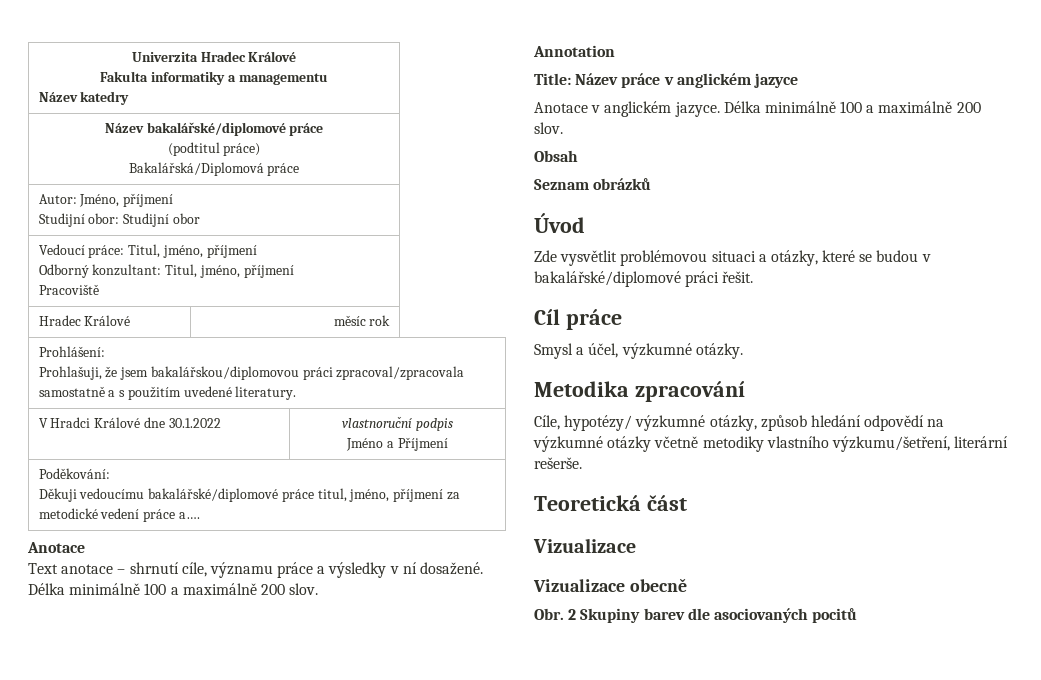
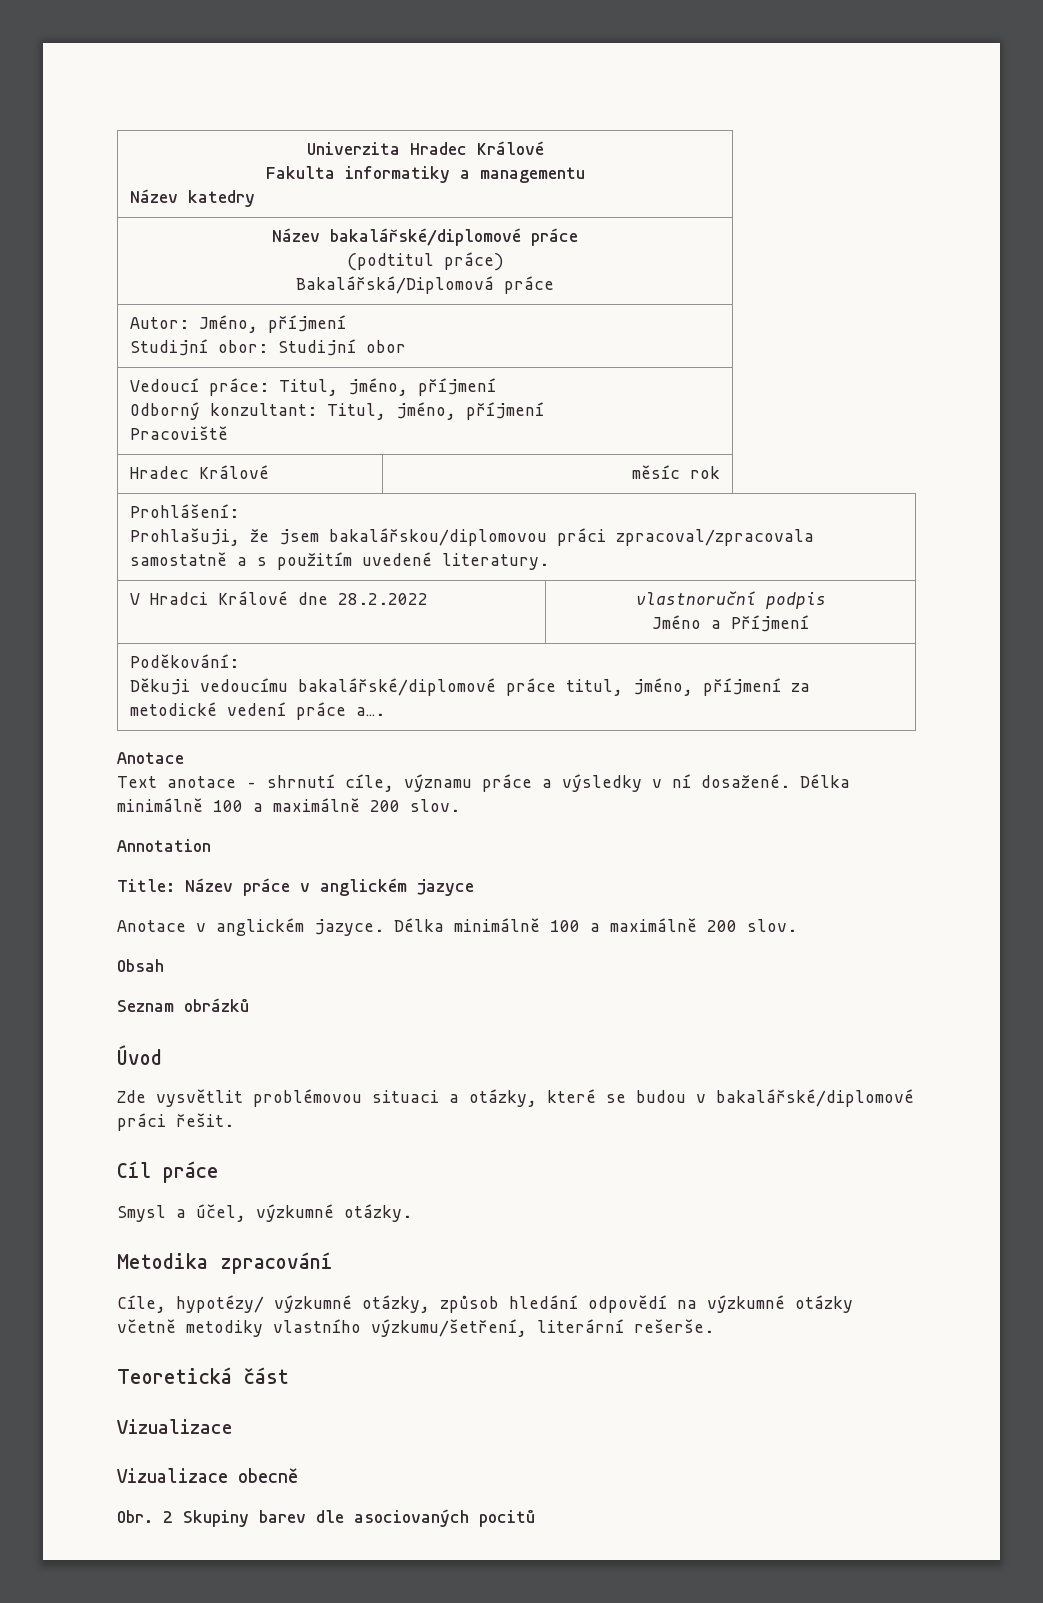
[168,418,221,428] 30.1.2022 -> [338,593,429,605] 28.2.2022

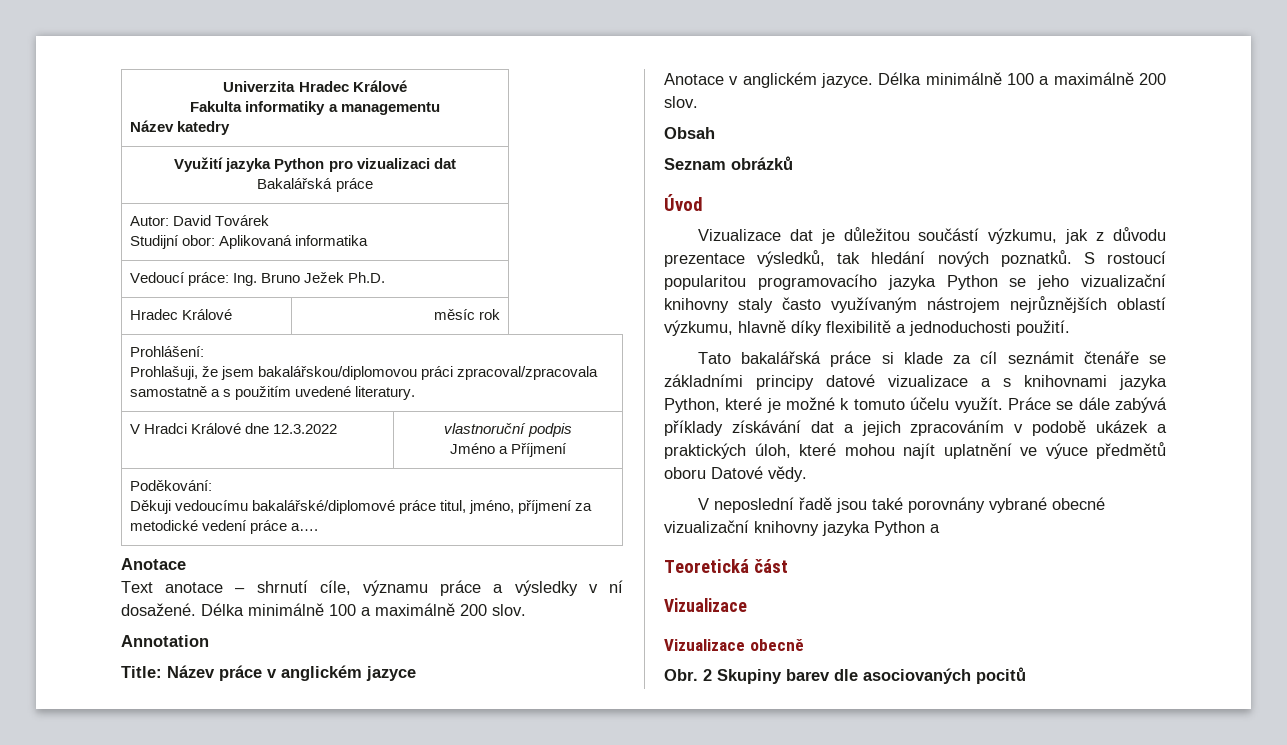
[272,228,578,246] [346,252,504,271] [296,276,494,294] Název bakalářské/diplomové práce // (podtitul práce) // Bakalářská/Diplomová -> [174,157,456,172] [257,178,333,189] Využití jazyka Python pro vizualizaci dat // Bakalářská
[199,315,347,333] Jméno, příjmení -> [173,215,270,226] David Továrek
[278,339,407,356] Studijní obor -> [219,235,369,249] Aplikovaná informatika
[279,378,497,396] [130,402,545,420] [130,426,229,440] Titul, jméno, příjmení // Odborný konzultant: Titul, jméno, příjmení // Pracoviště -> [233,272,386,286] Ing. Bruno Ježek Ph.D.
[338,593,429,605] 28.2.2022 -> [273,424,338,434] 12.3.2022
[117,1089,914,1107] [117,1113,234,1131] [117,1161,219,1183] [117,1204,412,1222] [117,1252,333,1274] [117,1295,853,1313] [117,1319,714,1337] Zde vysvětlit problémovou situaci a otázky, které se budou v bakalářské/diplomové práci řešit. // Cíl práce // Smysl a účel, výzkumné otázky. // Metodika zpracování // Cíle, hypotézy/ výzkumné otázky, způsob hledání odpovědí na výzkumné otázky včetně metodiky vlastního výzkumu/šetření, literární rešerše. -> [697,227,1166,244] [664,250,1166,267] [664,274,1166,290] [664,296,1166,313] [664,320,1070,336] [697,351,1166,367] [664,374,1167,390] [664,397,1167,413] [664,420,1167,436] [664,442,1166,459] [664,466,807,482] [697,497,1105,513] [664,520,940,536] Vizualizace dat je důležitou součástí výzkumu, jak z důvodu prezentace výsledků, tak hledání nových poznatků. S rostoucí popularitou programovacího jazyka Python se jeho vizualizační knihovny staly často využívaným nástrojem nejrůznějších oblastí výzkumu, hlavně díky flexibilitě a jednoduchosti použití. // Tato bakalářská práce si klade za cíl seznámit čtenáře se základními principy datové vizualizace a s knihovnami jazyka Python, které je možné k tomuto účelu využít. Práce se dále zabývá příklady získávání dat a jejich zpracováním v podobě ukázek a praktických úloh, které mohou najít uplatnění ve výuce předmětů oboru Datové vědy. // V neposlední řadě jsou také porovnány vybrané obecné vizualizační knihovny jazyka Python a

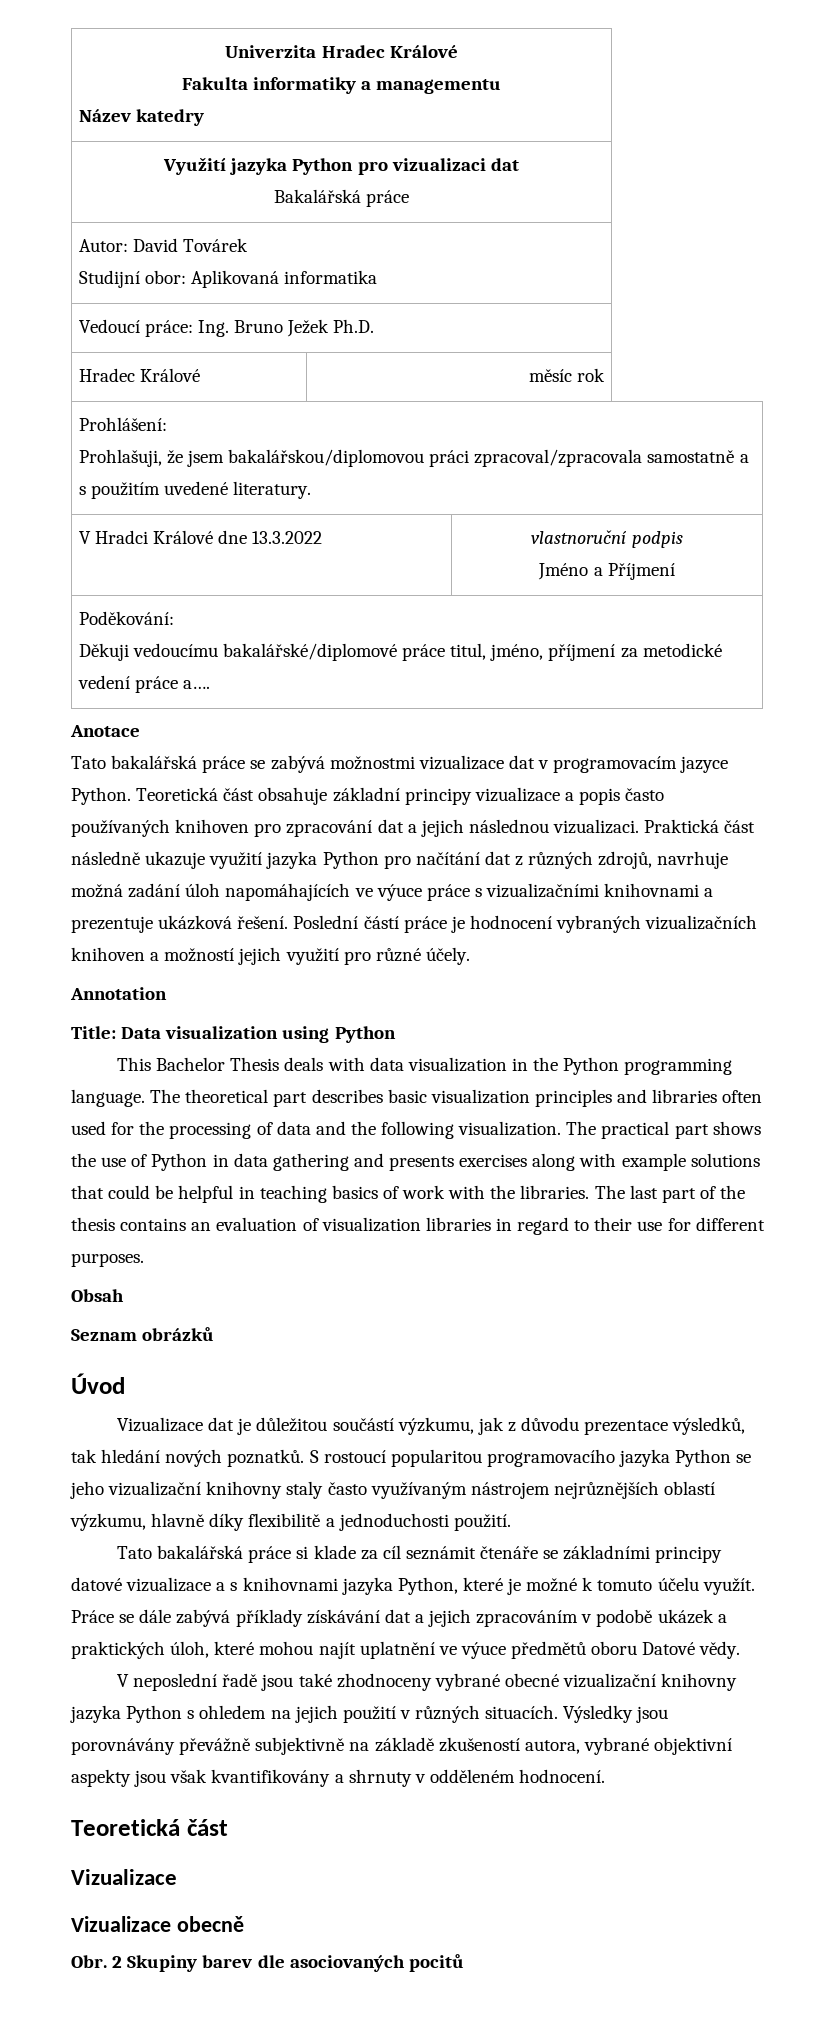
[273,424,338,434] 12.3.2022 -> [252,531,323,544] 13.3.2022
[121,580,623,596] [121,603,526,616] [121,635,209,647] [121,665,416,681] [664,72,1166,88] [664,96,698,108] Text anotace – shrnutí cíle, významu práce a výsledky v ní dosažené. Délka minimálně 100 a maximálně 200 slov. // Annotation // Title: Název práce v anglickém jazyce // Anotace v anglickém jazyce. Délka minimálně 100 a maximálně 200 slov. -> [71,755,729,773] [71,787,665,805] [71,819,756,837] [71,851,729,869] [71,883,714,901] [71,915,758,933] [71,947,470,965] [70,987,167,1000] [71,1026,396,1043] [116,1057,733,1075] [71,1089,763,1107] [71,1121,761,1139] [71,1153,760,1171] [71,1185,746,1203] [71,1217,765,1235] [71,1253,144,1267] Tato bakalářská práce se zabývá možnostmi vizualizace dat v programovacím jazyce Python. Teoretická část obsahuje základní principy vizualizace a popis často používaných knihoven pro zpracování dat a jejich následnou vizualizaci. Praktická část následně ukazuje využití jazyka Python pro načítání dat z různých zdrojů, navrhuje možná zadání úloh napomáhajících ve výuce práce s vizualizačními knihovnami a prezentuje ukázková řešení. Poslední částí práce je hodnocení vybraných vizualizačních knihoven a možností jejich využití pro různé účely. // Annotation // Title: Data visualization using Python // This Bachelor Thesis deals with data visualization in the Python programming language. The theoretical part describes basic visualization principles and libraries often used for the processing of data and the following visualization. The practical part shows the use of Python in data gathering and presents exercises along with example solutions that could be helpful in teaching basics of work with the libraries. The last part of the thesis contains an evaluation of visualization libraries in regard to their use for different purposes.
[907,497,985,513] porovnány -> [336,1673,432,1691] zhodnoceny
[930,524,940,533] a -> [187,1705,669,1723] [71,1737,733,1755] [71,1769,606,1787] s ohledem na jejich použití v různých situacích. Výsledky jsou porovnávány převážně subjektivně na základě zkušeností autora, vybrané objektivní aspekty jsou však kvantifikovány a shrnuty v odděleném hodnocení.

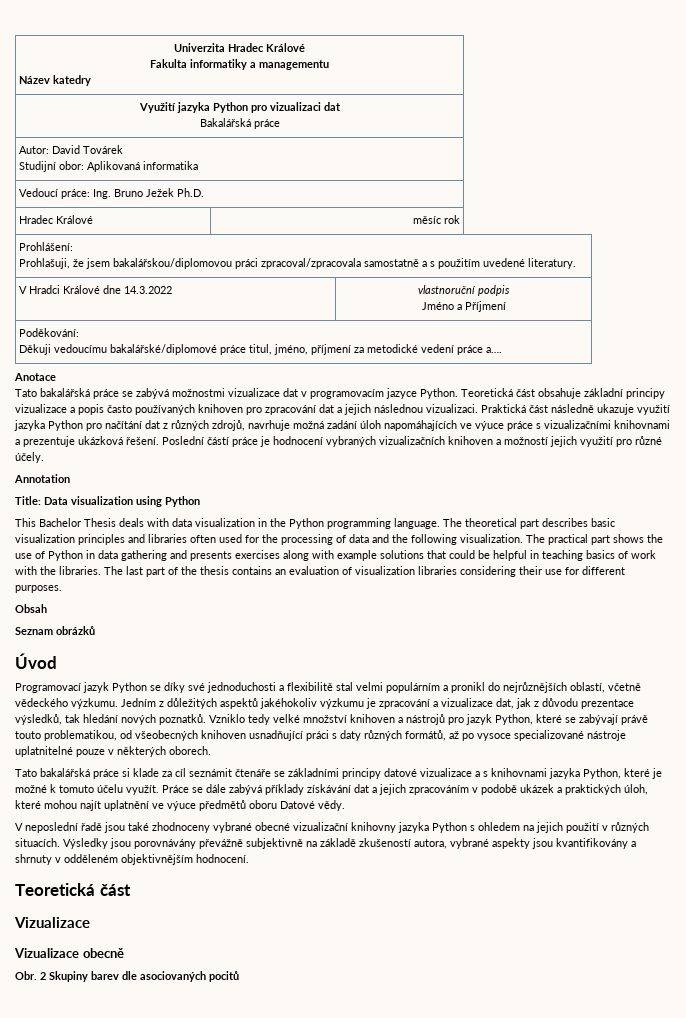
[252,531,323,544] 13.3.2022 -> [124,286,173,294] 14.3.2022
[495,1217,590,1235] in regard to -> [460,566,516,577] considering
[116,1417,474,1435] Vizualizace dat je důležitou součástí výzkumu, -> [15,682,641,693] [15,698,514,709] Programovací jazyk Python se díky své jednoduchosti a flexibilitě stal velmi populárním a pronikl do nejrůznějších oblastí, včetně vědeckého výzkumu. Jedním z důležitých aspektů jakéhokoliv výzkumu je zpracování a vizualizace dat,
[309,1449,752,1467] [70,1481,716,1499] [70,1513,511,1531] S rostoucí popularitou programovacího jazyka Python se jeho vizualizační knihovny staly často využívaným nástrojem nejrůznějších oblastí výzkumu, hlavně díky flexibilitě a jednoduchosti použití. -> [209,714,648,725] [15,730,626,741] [15,746,211,757] Vzniklo tedy velké množství knihoven a nástrojů pro jazyk Python, které se zabývají právě touto problematikou, od všeobecných knihoven usnadňující práci s daty různých formátů, až po vysoce specializované nástroje uplatnitelné pouze v některých oborech.
[654,1737,733,1755] objektivní -> (489, 843) none
[170,1769,208,1783] však -> (553, 843) none
(515, 1776) none -> [121,854,193,865] objektivnějším

